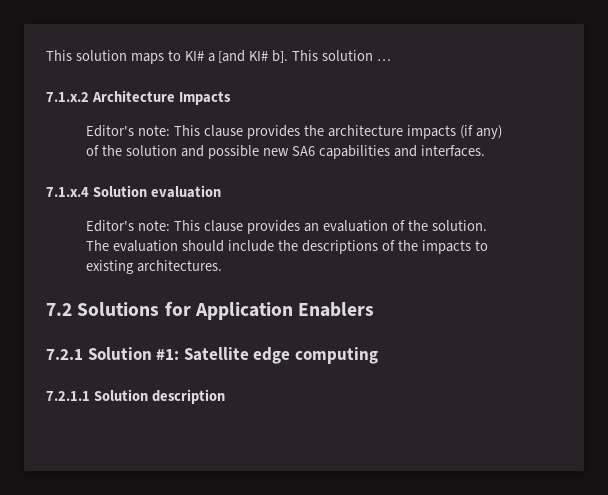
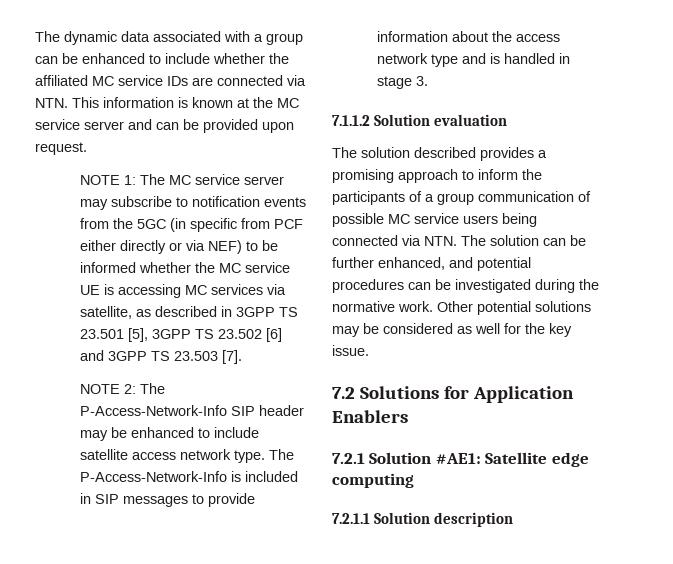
[46,50,392,64] [46,90,231,105] [86,125,502,139] [86,145,485,159] [46,185,221,198] [86,220,487,234] [86,240,488,254] [86,260,223,274] This solution maps to KI# a [and KI# b]. This solution … // 7.1.x.2 Architecture Impacts // Editor's note: This clause provides the architecture impacts (if any) of the solution and possible new SA6 capabilities and interfaces. // 7.1.x.4 Solution evaluation // Editor's note: This clause provides an evaluation of the solution. The evaluation should include the descriptions of the impacts to existing architectures. -> [35,31,303,45] [35,53,289,64] [35,75,306,86] [35,97,299,108] [35,119,294,133] [35,142,87,155] [79,174,284,185] [79,196,306,210] [79,218,303,232] [79,240,278,254] [79,262,290,273] [79,284,286,298] [79,306,298,319] [79,328,282,342] [79,350,242,364] [79,383,165,394] [79,405,304,416] [79,427,259,441] [79,449,294,463] [79,471,298,482] [79,493,255,507] [376,31,560,42] [376,53,570,67] [376,76,428,89] [332,114,507,126] [332,147,547,161] [332,169,542,183] [332,191,591,205] [332,213,537,227] [332,235,586,246] [332,257,531,271] [332,279,599,293] [332,301,591,315] [332,323,572,337] [332,345,369,356] The dynamic data associated with a group can be enhanced to include whether the affiliated MC service IDs are connected via NTN. This information is known at the MC service server and can be provided upon request. // NOTE 1: The MC service server may subscribe to notification events from the 5GC (in specific from PCF either directly or via NEF) to be informed whether the MC service UE is accessing MC services via satellite, as described in 3GPP TS 23.501 [5], 3GPP TS 23.502 [6] and 3GPP TS 23.503 [7]. // NOTE 2: The P-Access-Network-Info SIP header may be enhanced to include satellite access network type. The P-Access-Network-Info is included in SIP messages to provide information about the access network type and is handled in stage 3. // 7.1.1.2 Solution evaluation // The solution described provides a promising approach to inform the participants of a group communication of possible MC service users being connected via NTN. The solution can be further enhanced, and potential procedures can be investigated during the normative work. Other potential solutions may be considered as well for the key issue.
[156,349,180,360] #1: -> [435,453,481,464] #AE1:

